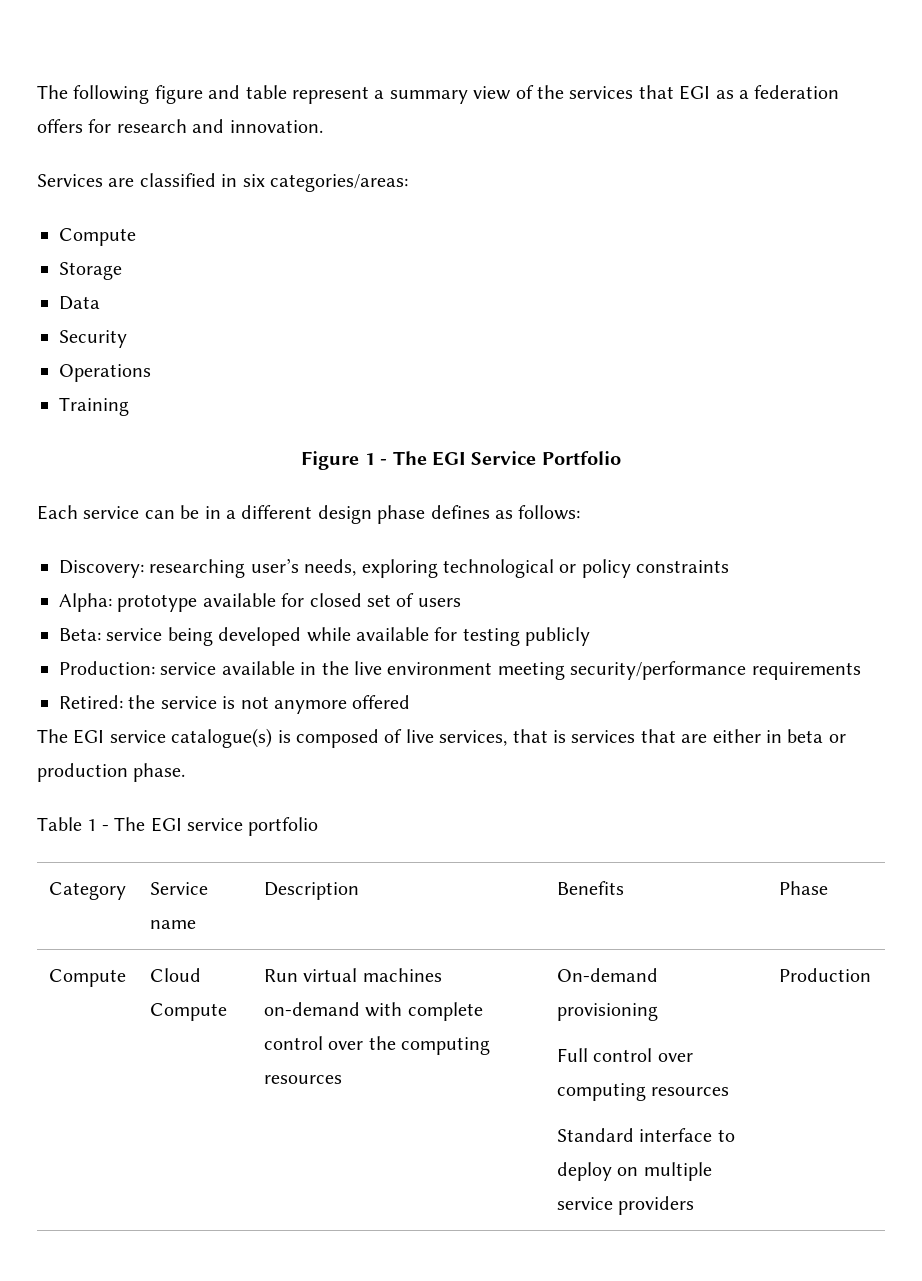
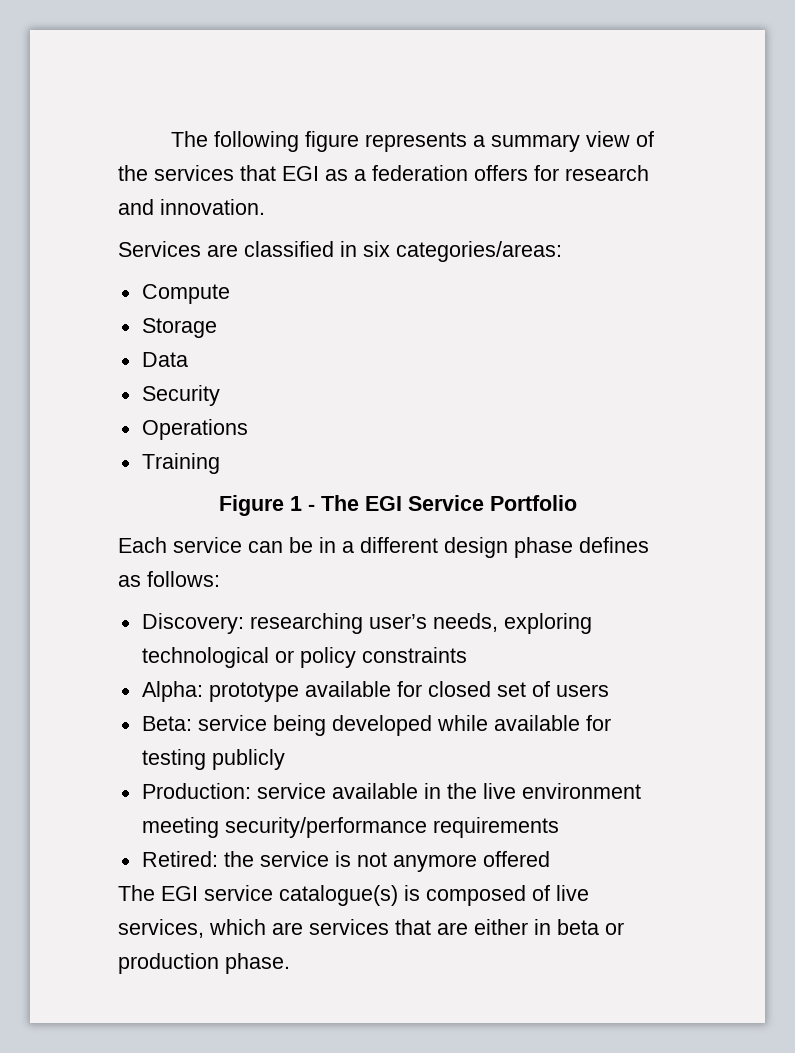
[208,85,369,104] and table represent -> [364,132,467,152] represents
[512,729,566,743] that is -> [209,919,303,935] which are
[37,817,319,836] [48,882,126,900] [149,882,208,895] [149,920,196,929] [263,882,359,900] [556,881,624,895] [778,881,828,895] [48,969,126,987] [149,968,201,982] [149,1003,227,1021] [263,968,442,982] [263,1002,483,1021] [263,1036,491,1055] [263,1075,342,1084] [556,968,658,982] [556,1003,658,1021] [556,1048,693,1062] [556,1083,730,1101] [556,1128,735,1142] [556,1162,712,1181] [556,1196,695,1215] [778,968,871,982] // Table 1 - The EGI service portfolio // Category | Service name | Description | Benefits | Phase // Compute | Cloud Compute | Run virtual machines on-demand with complete control over the computing resources | On-demand provisioning // Full control over computing resources // Standard interface to deploy on multiple service providers | Production -> (290, 963) none

